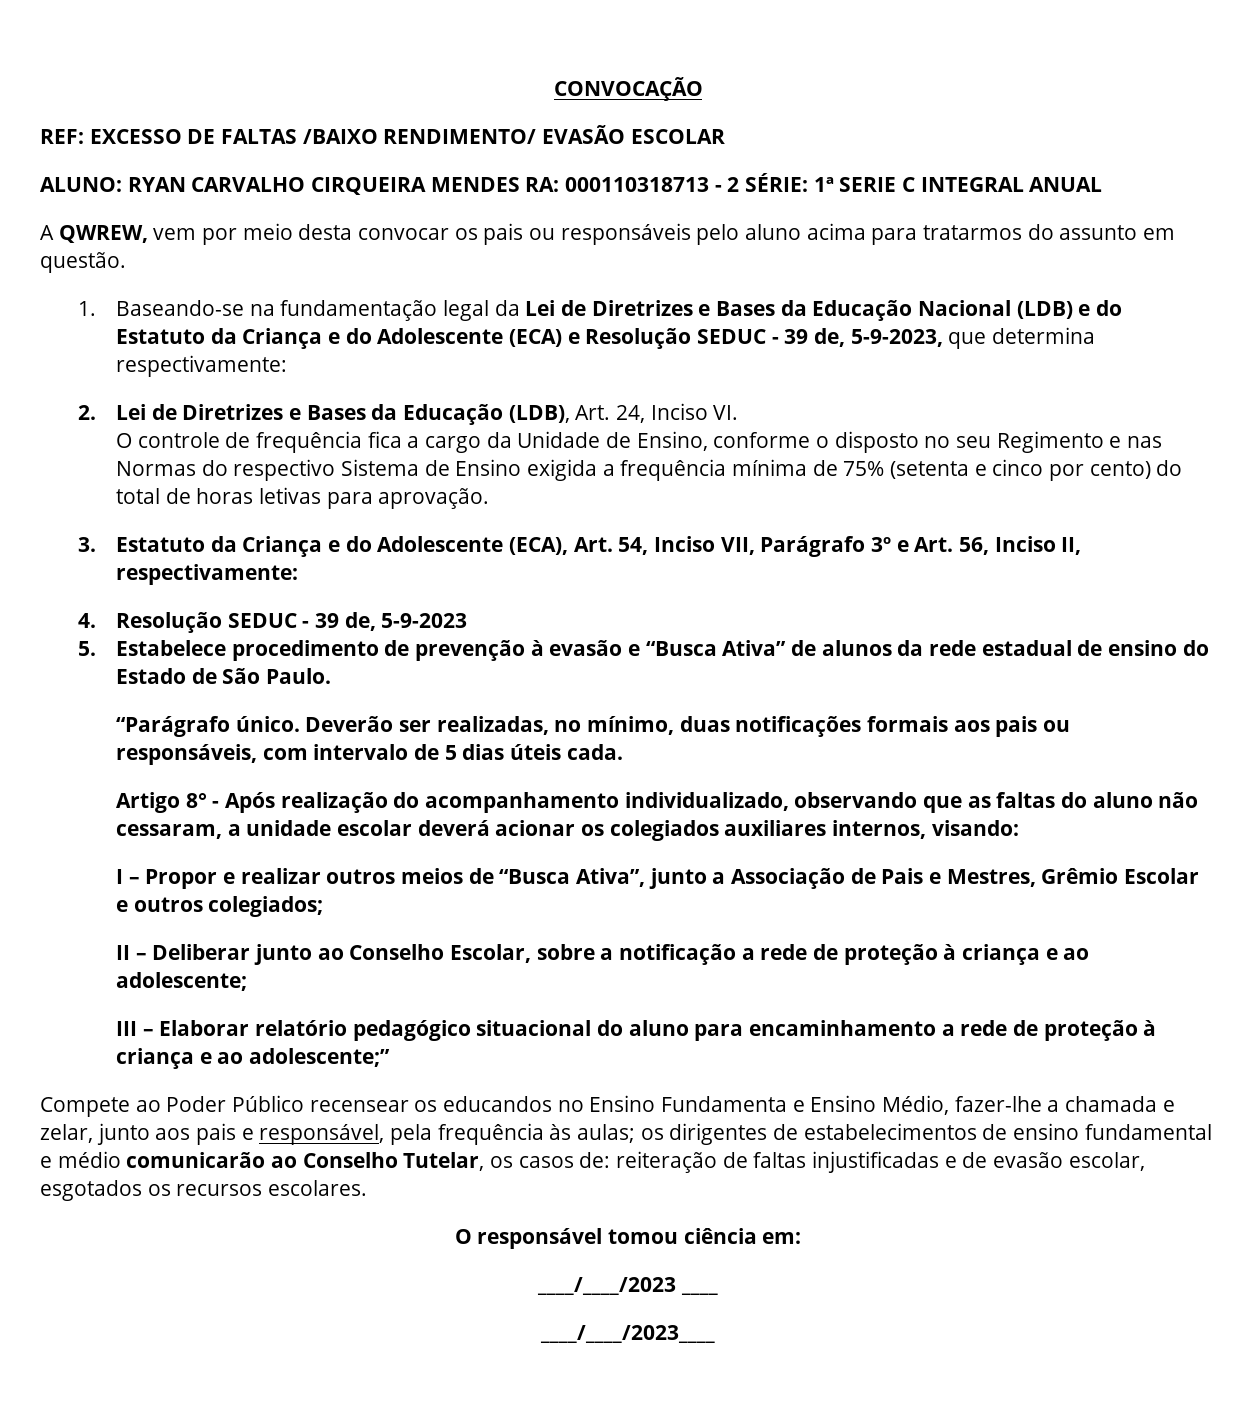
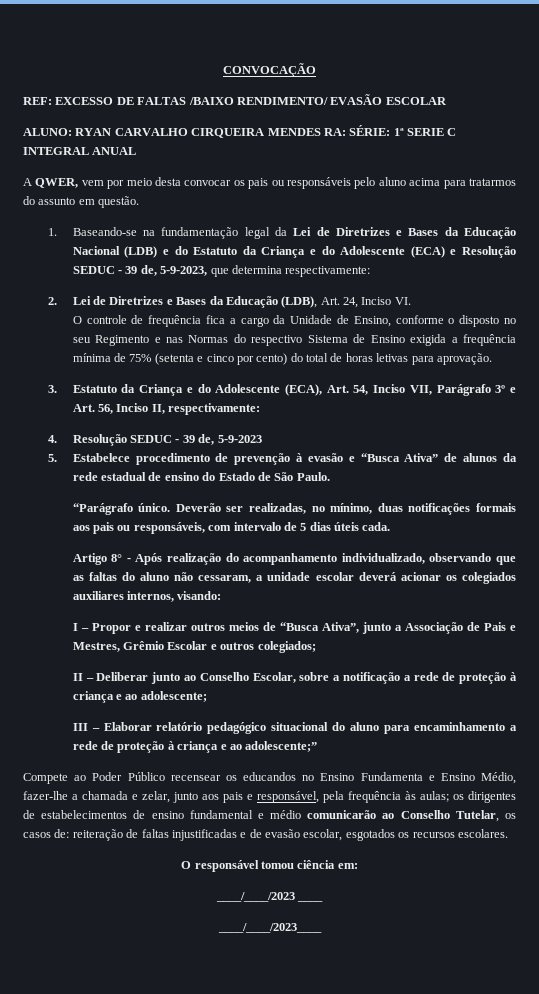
[564,177,740,192] 000110318713 - 2 -> (346, 132) none
[58,225,148,243] QWREW, -> [35,178,79,188] QWER,

